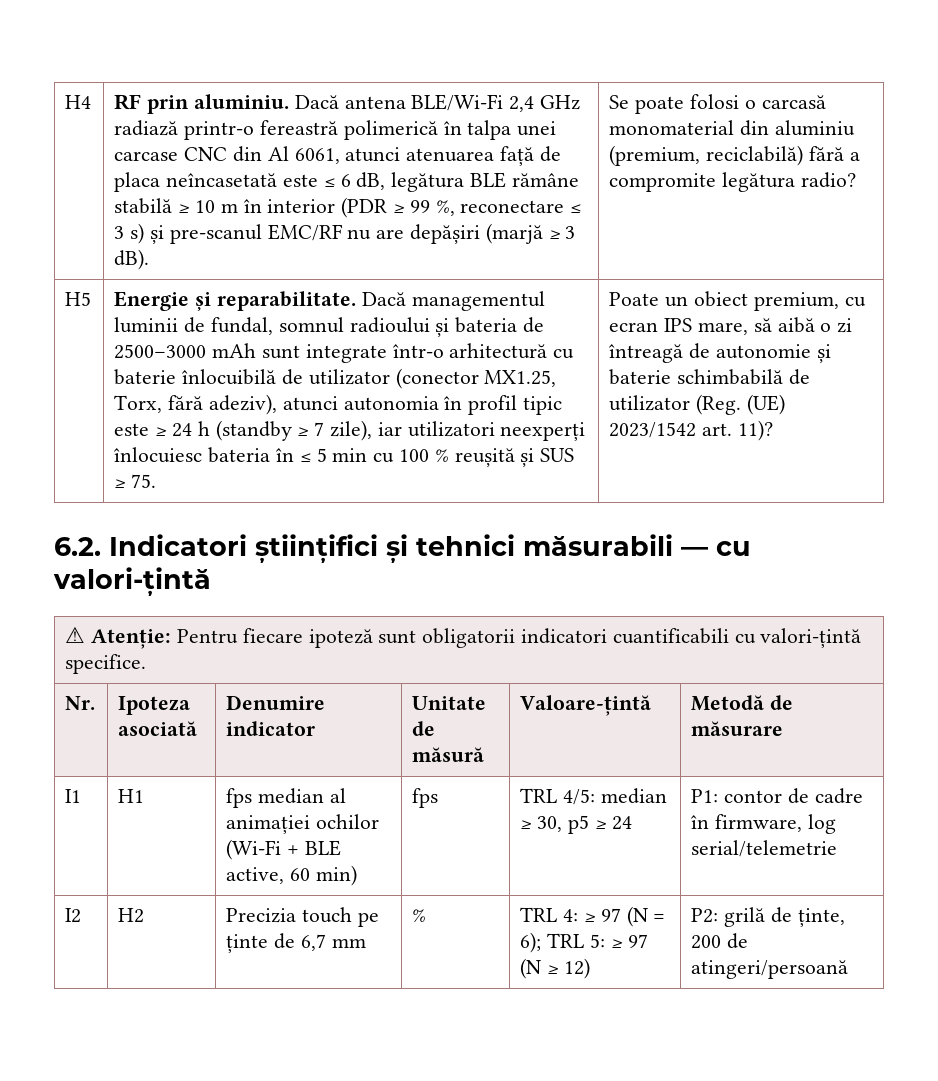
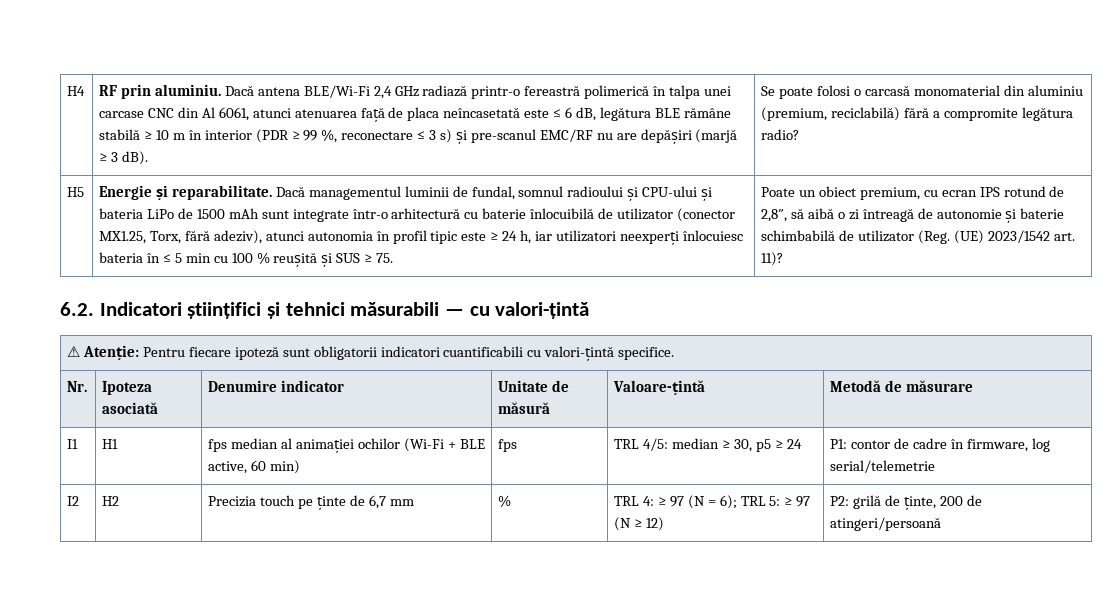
[455,317,545,333] [114,344,207,359] bateria de 2500–3000 -> [642,186,713,201] [99,208,225,219] CPU-ului și bateria LiPo de 1500
[197,420,373,441] h (standby ≥ 7 zile), -> [520,230,532,244] h,
[697,322,748,335] mare, -> [1003,186,1065,197] [761,209,788,222] rotund de 2,8″,

